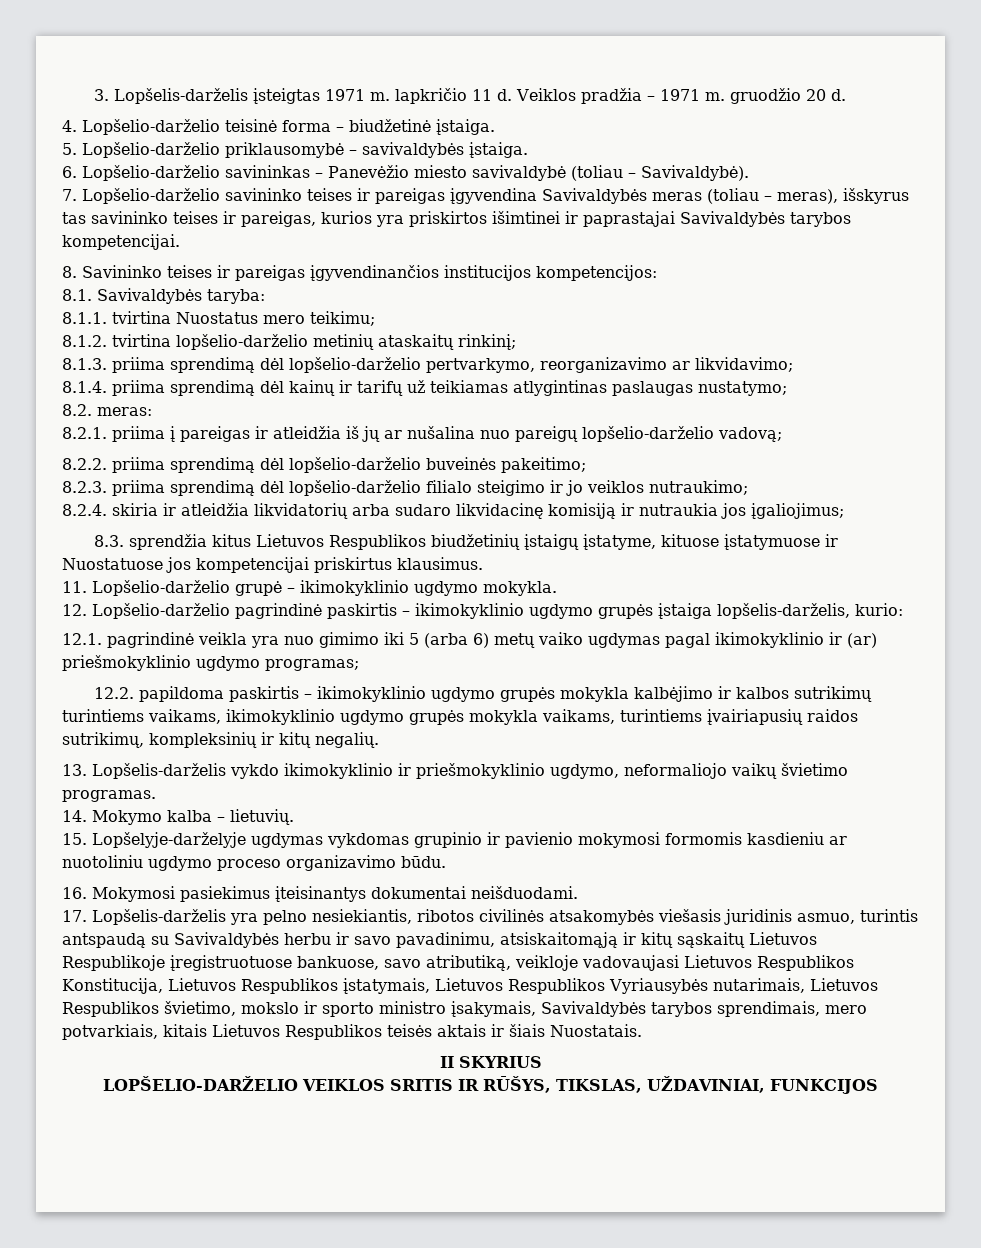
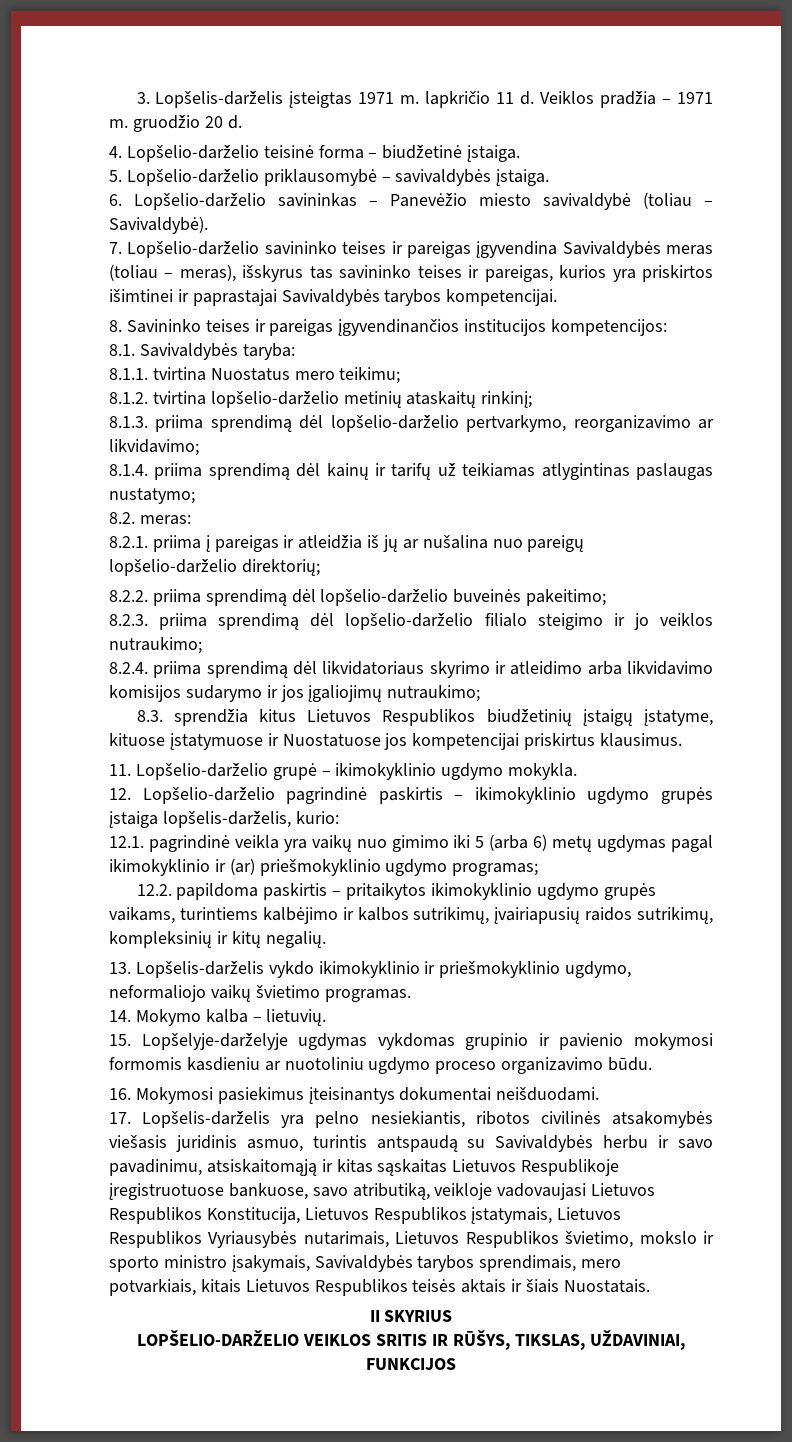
[718,427,782,442] vadovą; -> [241,559,320,576] direktorių;
[112,503,844,519] skiria ir atleidžia likvidatorių arba sudaro likvidacinę komisiją ir nutraukia jos įgaliojimus; -> [153,661,713,678] [109,685,481,702] priima sprendimą dėl likvidatoriaus skyrimo ir atleidimo arba likvidavimo komisijos sudarymo ir jos įgaliojimų nutraukimo;
(279, 642) none -> [311,835,352,852] vaikų
[538,632,583,645] vaiko -> (593, 844) none
[317,686,630,702] ikimokyklinio ugdymo grupės mokykla -> [345,883,656,900] [109,907,258,924] pritaikytos ikimokyklinio ugdymo grupės vaikams, turintiems
[794,686,873,702] [62,709,702,725] sutrikimų turintiems vaikams, ikimokyklinio ugdymo grupės mokykla vaikams, turintiems -> [413,907,490,924] sutrikimų,
[641,932,745,948] kitų sąskaitų -> [336,1159,448,1176] kitas sąskaitas

